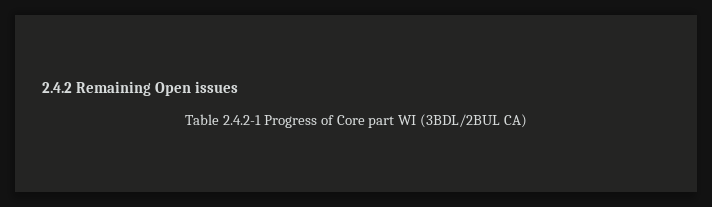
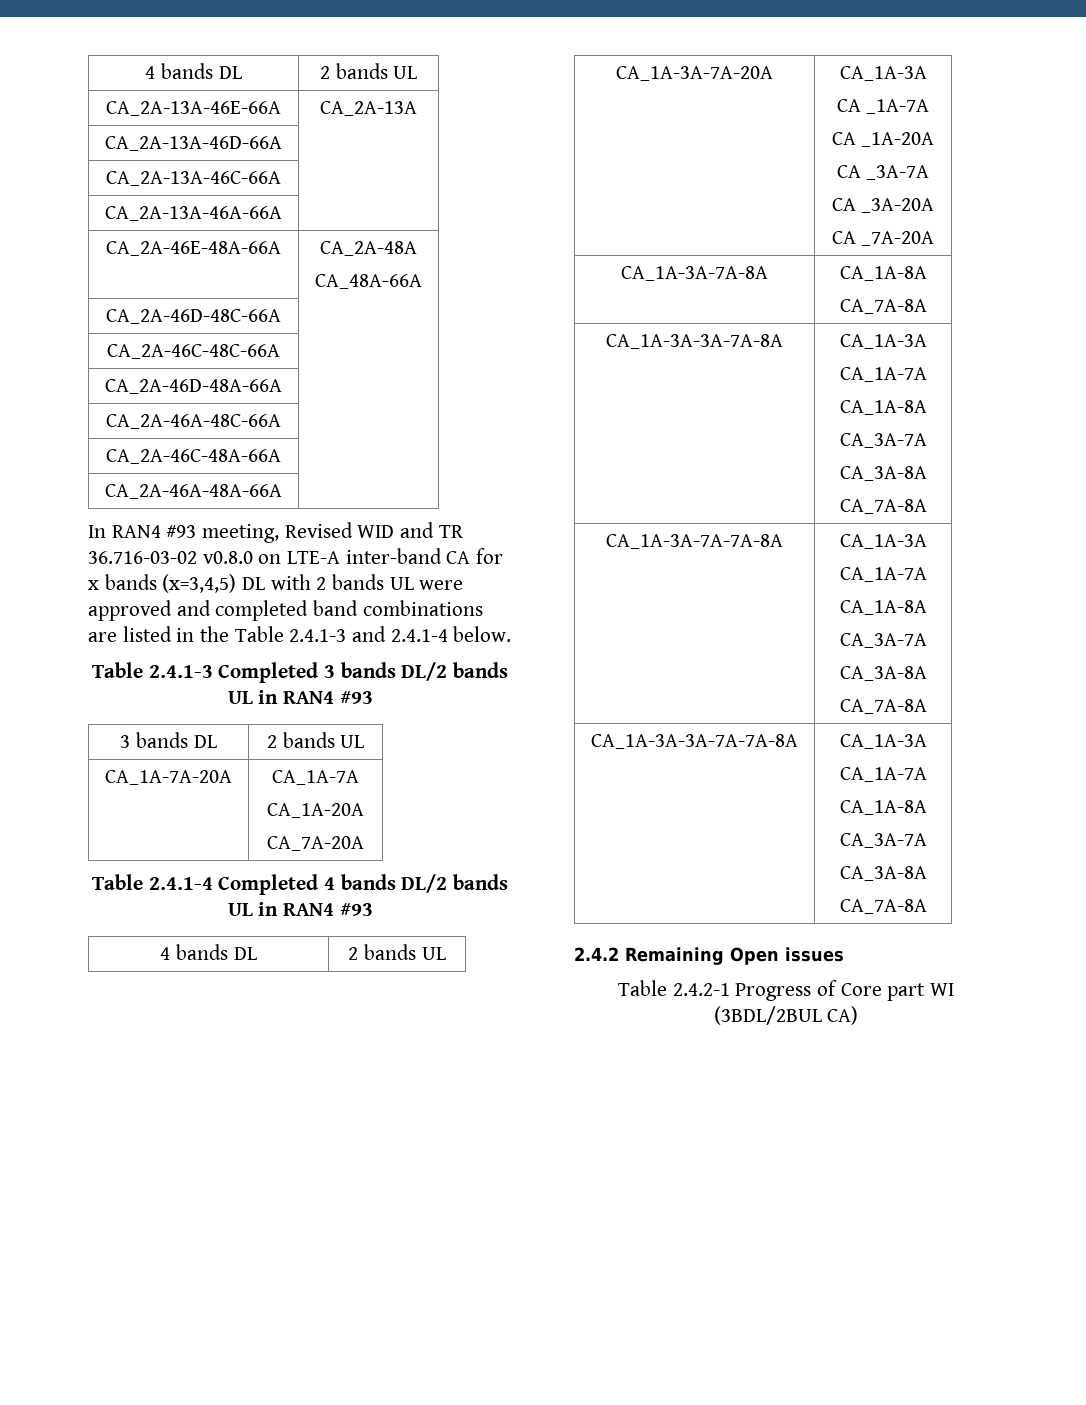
(42, 87) none -> [145,63,242,79] [319,63,418,79] [106,101,281,116] [320,101,417,116] [105,136,282,151] [106,171,281,186] [105,206,282,221] [106,241,281,256] [320,241,417,256] [315,274,422,289] [106,309,281,324] [107,344,280,359] [105,379,282,394] [106,414,281,429] [106,449,281,464] [105,484,282,499] [88,522,464,543] [88,548,504,564] [88,574,464,593] [88,600,483,621] [88,626,512,642] [91,662,509,683] [227,690,373,704] [120,732,217,748] [266,732,365,748] [105,770,232,785] [272,770,359,785] [267,803,364,818] [267,836,364,851] [91,874,509,895] [227,902,373,916] [160,944,257,960] [348,944,446,960] [616,66,773,81] [839,66,927,81] [836,99,930,114] [831,132,935,147] [836,165,930,180] [831,198,935,213] [831,231,935,246] [621,266,768,281] [839,266,927,281] [839,299,927,314] [606,334,783,349] [839,334,927,349] [839,367,927,382] [839,400,927,415] [839,433,927,448] [839,466,927,481] [839,499,927,514] [606,534,783,549] [839,534,927,549] [839,567,927,582] [839,600,927,615] [839,633,927,648] [839,666,927,681] [839,699,927,714] [591,734,798,749] [839,734,927,749] [839,767,927,782] [839,800,927,815] [839,833,927,848] [839,866,927,881] [839,899,927,914] 4 bands DL | 2 bands UL // CA_2A-13A-46E-66A | CA_2A-13A // CA_2A-13A-46D-66A | // CA_2A-13A-46C-66A | // CA_2A-13A-46A-66A | // CA_2A-46E-48A-66A | CA_2A-48A // CA_48A-66A // CA_2A-46D-48C-66A | // CA_2A-46C-48C-66A | // CA_2A-46D-48A-66A | // CA_2A-46A-48C-66A | // CA_2A-46C-48A-66A | // CA_2A-46A-48A-66A | // In RAN4 #93 meeting, Revised WID and TR 36.716-03-02 v0.8.0 on LTE-A inter-band CA for x bands (x=3,4,5) DL with 2 bands UL were approved and completed band combinations are listed in the Table 2.4.1-3 and 2.4.1-4 below. // Table 2.4.1-3 Completed 3 bands DL/2 bands UL in RAN4 #93 // 3 bands DL | 2 bands UL // CA_1A-7A-20A | CA_1A-7A // CA_1A-20A // CA_7A-20A // Table 2.4.1-4 Completed 4 bands DL/2 bands UL in RAN4 #93 // 4 bands DL | 2 bands UL // CA_1A-3A-7A-20A | CA_1A-3A // CA _1A-7A // CA _1A-20A // CA _3A-7A // CA _3A-20A // CA _7A-20A // CA_1A-3A-7A-8A | CA_1A-8A // CA_7A-8A // CA_1A-3A-3A-7A-8A | CA_1A-3A // CA_1A-7A // CA_1A-8A // CA_3A-7A // CA_3A-8A // CA_7A-8A // CA_1A-3A-7A-7A-8A | CA_1A-3A // CA_1A-7A // CA_1A-8A // CA_3A-7A // CA_3A-8A // CA_7A-8A // CA_1A-3A-3A-7A-7A-8A | CA_1A-3A // CA_1A-7A // CA_1A-8A // CA_3A-7A // CA_3A-8A // CA_7A-8A //

